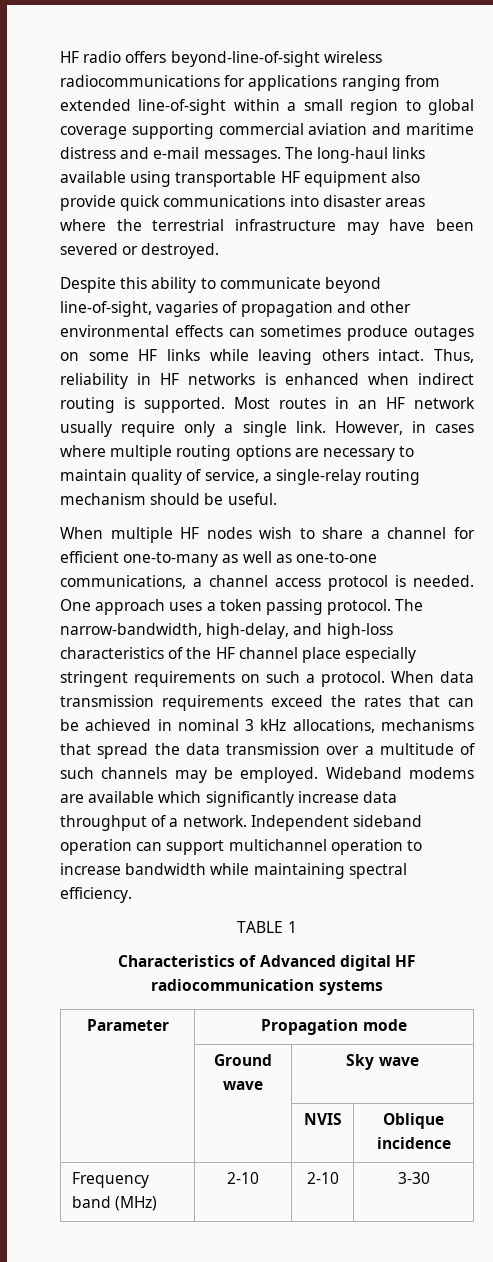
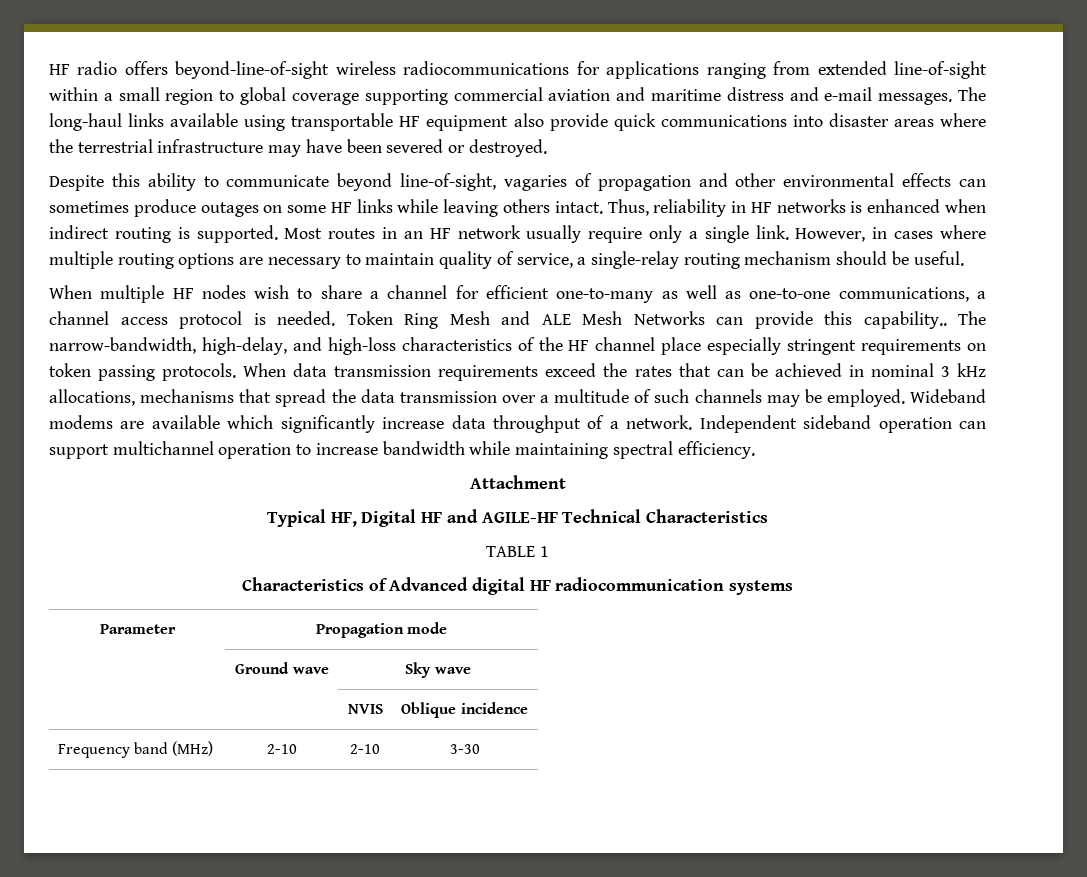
[60,599,392,615] One approach uses a token passing protocol. -> [346,311,947,329] Token Ring Mesh and ALE Mesh Networks can provide this capability..
[266,671,385,687] such a protocol. -> [49,363,237,381] token passing protocols.
(132, 895) none -> [469,475,566,489] [266,509,769,527] // Attachment // Typical HF, Digital HF and AGILE-HF Technical Characteristics

